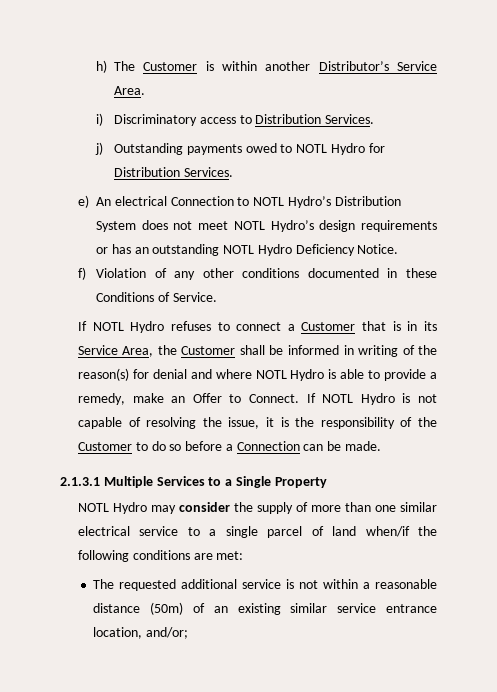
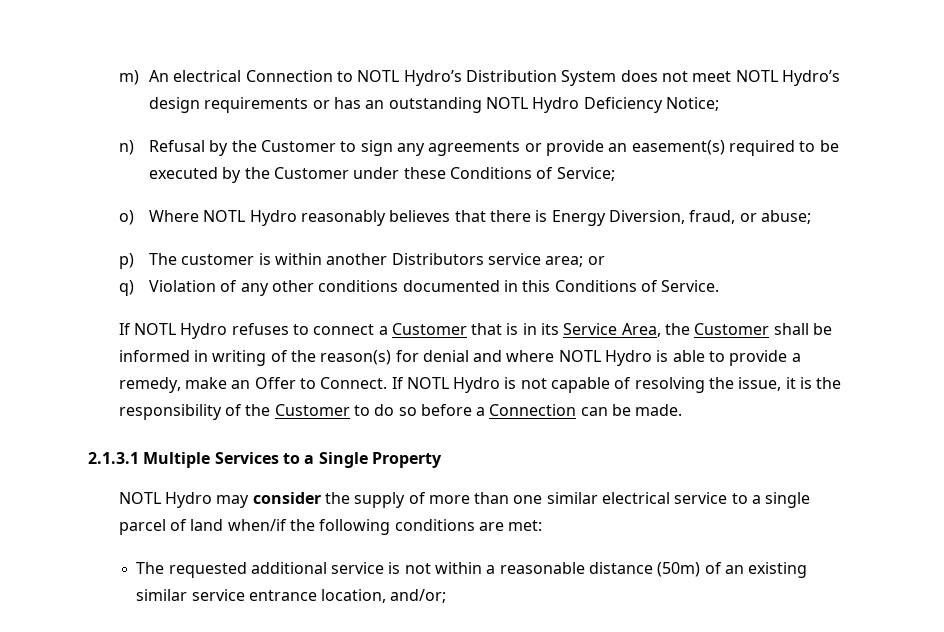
[95,60,437,73] [113,86,145,95] [95,113,375,126] [94,142,385,155] [113,167,233,177] [77,195,89,208] h) The Customer is within another Distributor’s Service Area. // i) Discriminatory access to Distribution Services. // j) Outstanding payments owed to NOTL Hydro for Distribution Services. // e) -> [118,70,139,85] m)
[357,244,399,254] [77,267,86,280] Notice. // f) -> [666,97,720,111] [118,140,839,156] [149,167,615,183] [118,210,811,226] [118,253,605,269] [118,280,134,296] Notice; // n) Refusal by the Customer to sign any agreements or provide an easement(s) required to be executed by the Customer under these Conditions of Service; // o) Where NOTL Hydro reasonably believes that there is Energy Diversion, fraud, or abuse; // p) The customer is within another Distributors service area; or // q)
[406,268,437,278] these -> [522,280,551,292] this

